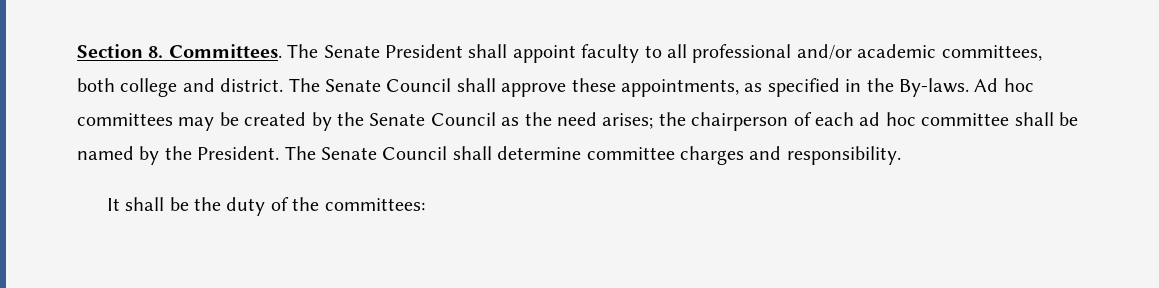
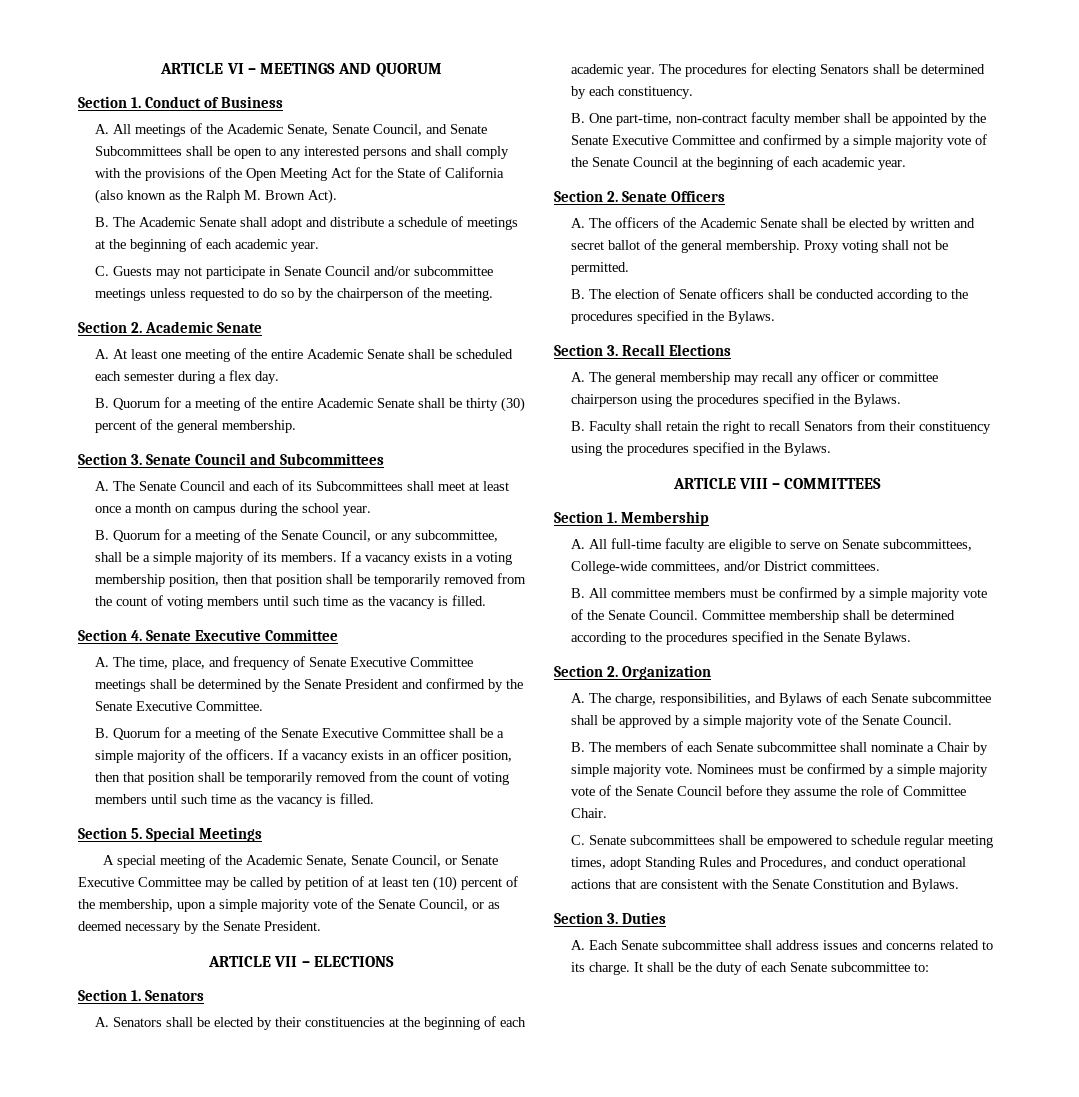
[77,44,1042,63] [77,78,1034,97] [77,112,1078,131] [77,146,901,165] Section 8. Committees. The Senate President shall appoint faculty to all professional and/or academic committees, both college and district. The Senate Council shall approve these appointments, as specified in the By-laws. Ad hoc committees may be created by the Senate Council as the need arises; the chairperson of each ad hoc committee shall be named by the President. The Senate Council shall determine committee charges and responsibility. // -> [160,63,442,77] [78,96,284,108] [94,123,487,137] [94,146,509,159] [94,167,504,181] [94,189,337,204] [94,216,518,230] [94,238,319,252] [94,266,493,279] [94,287,493,301] [78,321,263,333] [94,348,513,362] [94,370,279,384] [94,397,525,412] [94,419,296,433] [78,453,385,465] [94,480,509,491] [94,503,371,516] [94,529,498,543] [94,551,512,565] [94,573,526,587] [94,595,486,609] [78,629,339,641] [94,656,473,670] [94,678,523,692] [94,701,263,711] [94,727,504,741] [94,749,512,763] [94,771,509,785] [94,793,374,807] [78,827,263,842] [102,854,498,868] [78,876,518,891] [78,898,500,912] [78,921,321,934] [208,956,394,967] [78,989,205,1001] [94,1016,526,1030] [570,63,985,77] [570,86,693,99] [570,112,986,126] [570,134,987,148] [570,156,906,170] [554,190,726,202] [570,217,975,231] [570,239,948,253] [570,262,629,275] [570,288,968,302] [570,310,775,324] [554,344,732,356] [570,371,938,385] [570,393,901,407] [570,420,991,434] [570,442,831,456] [672,478,882,489] [554,511,710,526] [570,538,972,552] [570,561,880,574] [570,587,987,601] [570,609,955,623] [570,631,911,645] [554,665,712,680] [570,692,991,706] [570,714,952,728] [570,741,988,755] [570,763,988,777] [570,785,966,799] [570,808,607,818] [570,835,993,848] [570,857,966,870] [570,879,959,892] [554,912,667,924] [570,940,993,950] [570,962,630,975] ARTICLE VI – MEETINGS AND QUORUM // Section 1. Conduct of Business // A. All meetings of the Academic Senate, Senate Council, and Senate Subcommittees shall be open to any interested persons and shall comply with the provisions of the Open Meeting Act for the State of California (also known as the Ralph M. Brown Act). // B. The Academic Senate shall adopt and distribute a schedule of meetings at the beginning of each academic year. // C. Guests may not participate in Senate Council and/or subcommittee meetings unless requested to do so by the chairperson of the meeting. // Section 2. Academic Senate // A. At least one meeting of the entire Academic Senate shall be scheduled each semester during a flex day. // B. Quorum for a meeting of the entire Academic Senate shall be thirty (30) percent of the general membership. // Section 3. Senate Council and Subcommittees // A. The Senate Council and each of its Subcommittees shall meet at least once a month on campus during the school year. // B. Quorum for a meeting of the Senate Council, or any subcommittee, shall be a simple majority of its members. If a vacancy exists in a voting membership position, then that position shall be temporarily removed from the count of voting members until such time as the vacancy is filled. // Section 4. Senate Executive Committee // A. The time, place, and frequency of Senate Executive Committee meetings shall be determined by the Senate President and confirmed by the Senate Executive Committee. // B. Quorum for a meeting of the Senate Executive Committee shall be a simple majority of the officers. If a vacancy exists in an officer position, then that position shall be temporarily removed from the count of voting members until such time as the vacancy is filled. // Section 5. Special Meetings // A special meeting of the Academic Senate, Senate Council, or Senate Executive Committee may be called by petition of at least ten (10) percent of the membership, upon a simple majority vote of the Senate Council, or as deemed necessary by the Senate President. // ARTICLE VII – ELECTIONS // Section 1. Senators // A. Senators shall be elected by their constituencies at the beginning of each academic year. The procedures for electing Senators shall be determined by each constituency. // B. One part-time, non-contract faculty member shall be appointed by the Senate Executive Committee and confirmed by a simple majority vote of the Senate Council at the beginning of each academic year. // Section 2. Senate Officers // A. The officers of the Academic Senate shall be elected by written and secret ballot of the general membership. Proxy voting shall not be permitted. // B. The election of Senate officers shall be conducted according to the procedures specified in the Bylaws. // Section 3. Recall Elections // A. The general membership may recall any officer or committee chairperson using the procedures specified in the Bylaws. // B. Faculty shall retain the right to recall Senators from their constituency using the procedures specified in the Bylaws. // ARTICLE VIII – COMMITTEES // Section 1. Membership // A. All full-time faculty are eligible to serve on Senate subcommittees, College-wide committees, and/or District committees. // B. All committee members must be confirmed by a simple majority vote of the Senate Council. Committee membership shall be determined according to the procedures specified in the Senate Bylaws. // Section 2. Organization // A. The charge, responsibilities, and Bylaws of each Senate subcommittee shall be approved by a simple majority vote of the Senate Council. // B. The members of each Senate subcommittee shall nominate a Chair by simple majority vote. Nominees must be confirmed by a simple majority vote of the Senate Council before they assume the role of Committee Chair. // C. Senate subcommittees shall be empowered to schedule regular meeting times, adopt Standing Rules and Procedures, and conduct operational actions that are consistent with the Senate Constitution and Bylaws. // Section 3. Duties // A. Each Senate subcommittee shall address issues and concerns related to its charge.
[292,197,425,211] the committees: -> [760,962,929,972] each Senate subcommittee to:

